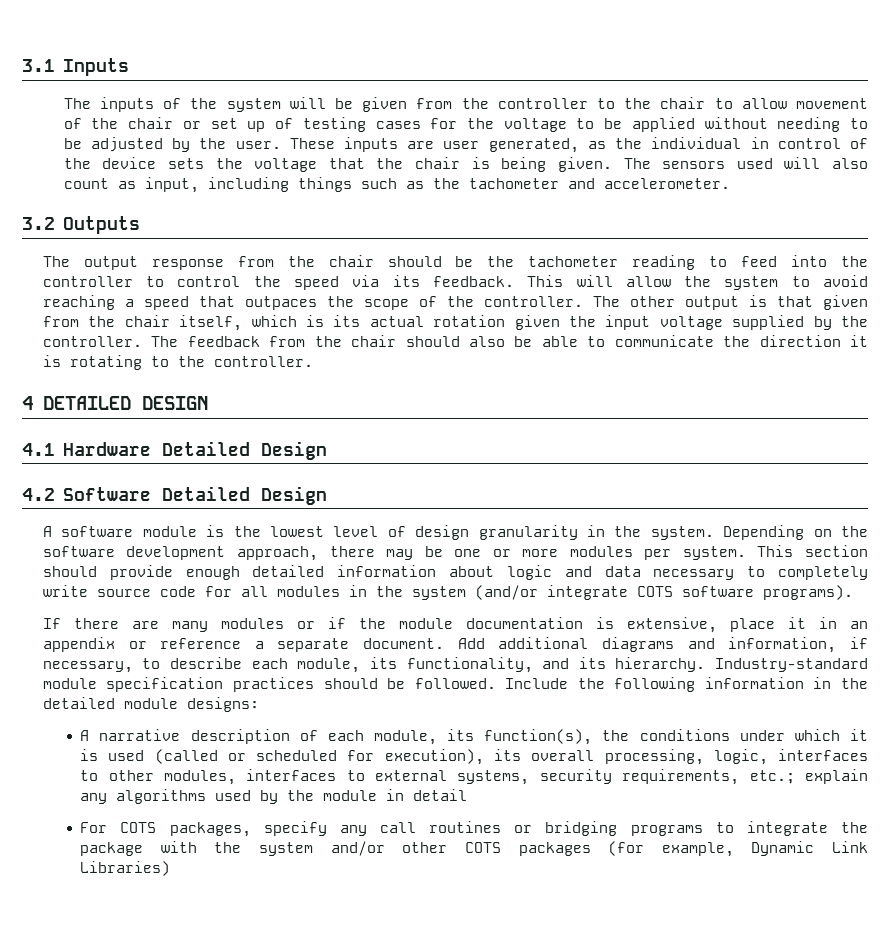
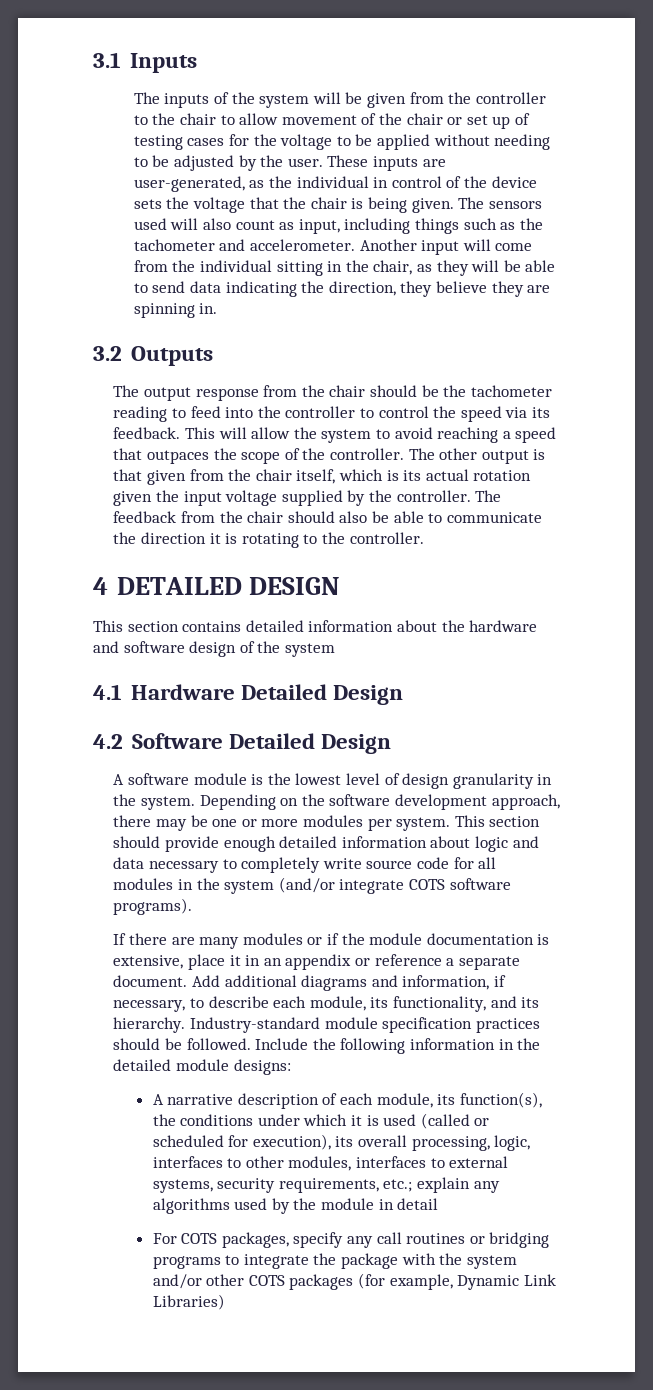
[443,138,579,153] user generated, -> [133,176,245,192] user-generated,
(730, 183) none -> [359,239,533,255] [133,260,556,276] [133,281,551,297] [133,303,218,318] Another input will come from the individual sitting in the chair, as they will be able to send data indicating the direction, they believe they are spinning in.
(208, 403) none -> [93,620,538,632] [93,641,335,657] // This section contains detailed information about the hardware and software design of the system

